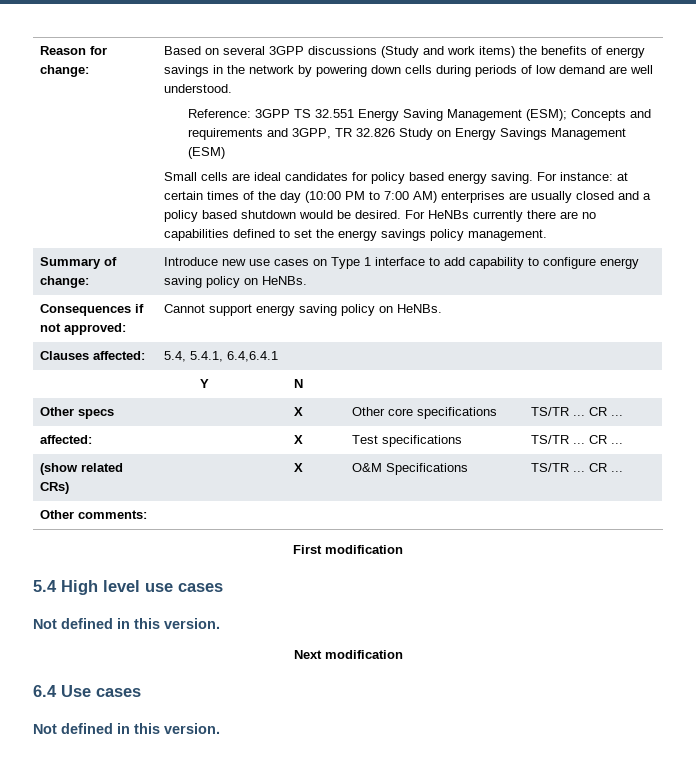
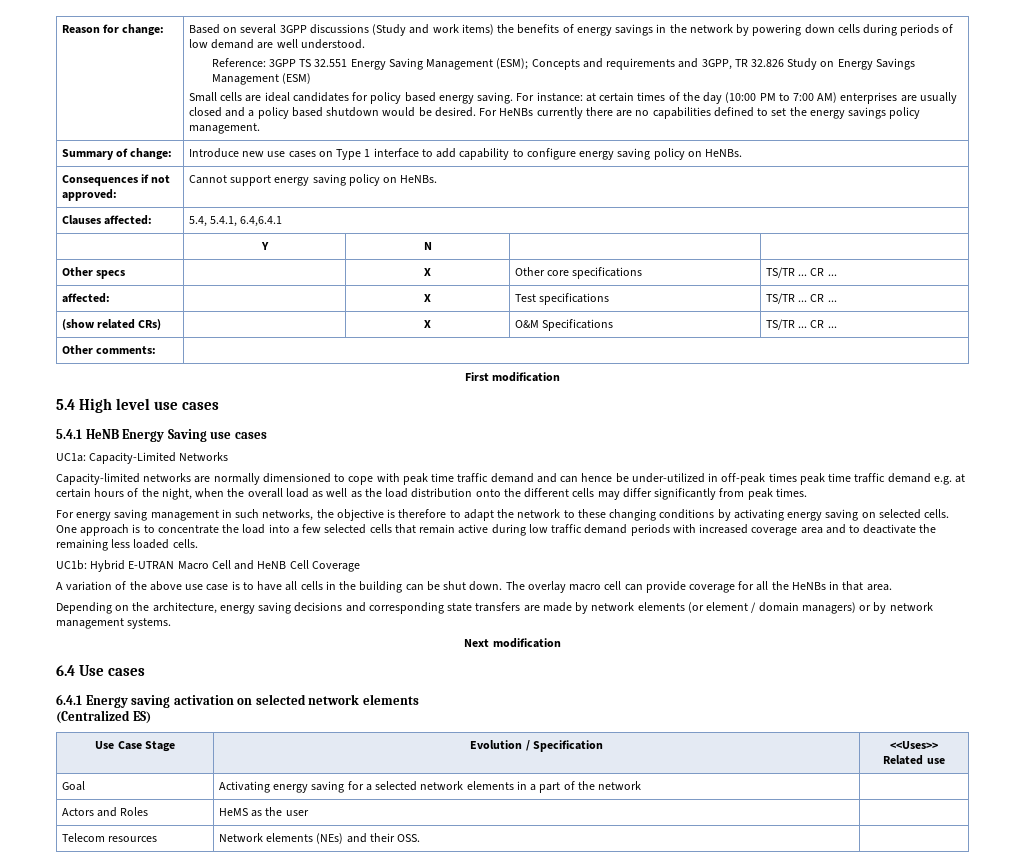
[33,618,220,629] Not defined in this version. -> [56,429,267,442] [56,452,229,464] [56,473,966,485] [56,488,807,500] [56,509,950,521] [56,524,937,536] [56,539,198,551] [56,560,360,572] [56,581,892,593] [56,602,933,614] [56,618,172,629] 5.4.1 HeNB Energy Saving use cases // UC1a: Capacity-Limited Networks // Capacity-limited networks are normally dimensioned to cope with peak time traffic demand and can hence be under-utilized in off-peak times peak time traffic demand e.g. at certain hours of the night, when the overall load as well as the load distribution onto the different cells may differ significantly from peak times. // For energy saving management in such networks, the objective is therefore to adapt the network to these changing conditions by activating energy saving on selected cells. One approach is to concentrate the load into a few selected cells that remain active during low traffic demand periods with increased coverage area and to deactivate the remaining less loaded cells. // UC1b: Hybrid E-UTRAN Macro Cell and HeNB Cell Coverage // A variation of the above use case is to have all cells in the building can be shut down. The overlay macro cell can provide coverage for all the HeNBs in that area. // Depending on the architecture, energy saving decisions and corresponding state transfers are made by network elements (or element / domain managers) or by network management systems.
[33,723,220,734] Not defined in this version. -> [56,694,419,708] [56,710,151,724] [95,741,175,752] [470,740,603,752] [890,741,938,749] [883,755,945,765] [61,781,85,791] [218,781,642,793] [61,807,149,817] [218,807,309,817] [61,833,158,842] [218,833,421,844] 6.4.1 Energy saving activation on selected network elements // (Centralized ES) // Use Case Stage | Evolution / Specification | <<Uses>> // Related use // Goal | Activating energy saving for a selected network elements in a part of the network | // Actors and Roles | HeMS as the user | // Telecom resources | Network elements (NEs) and their OSS. |

